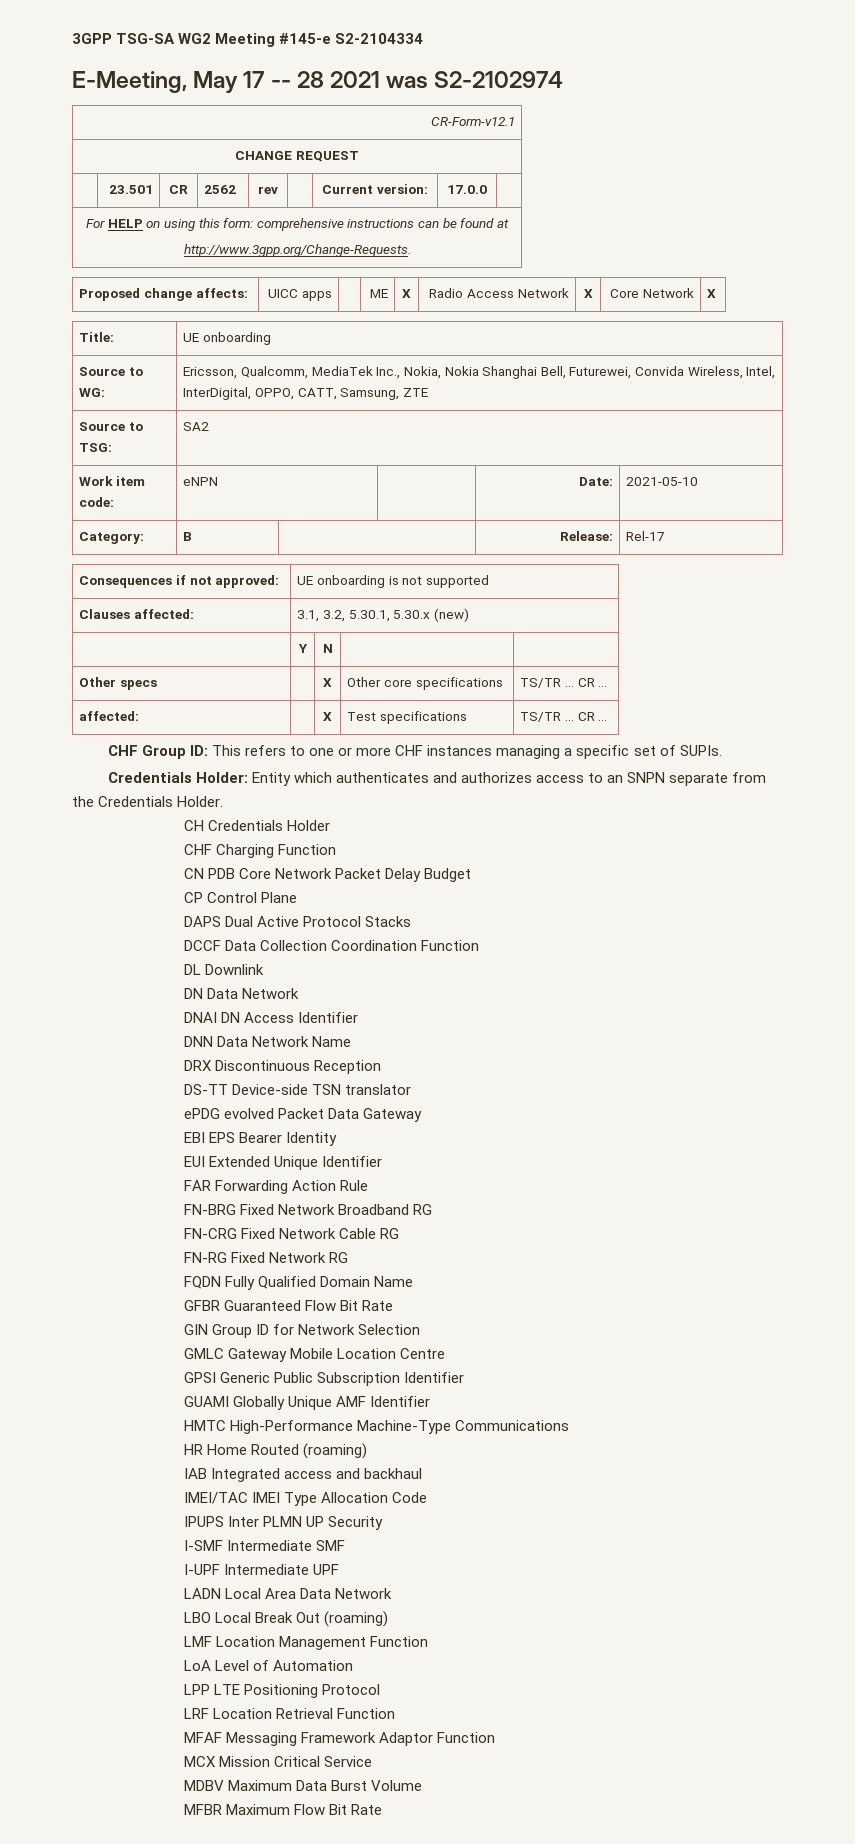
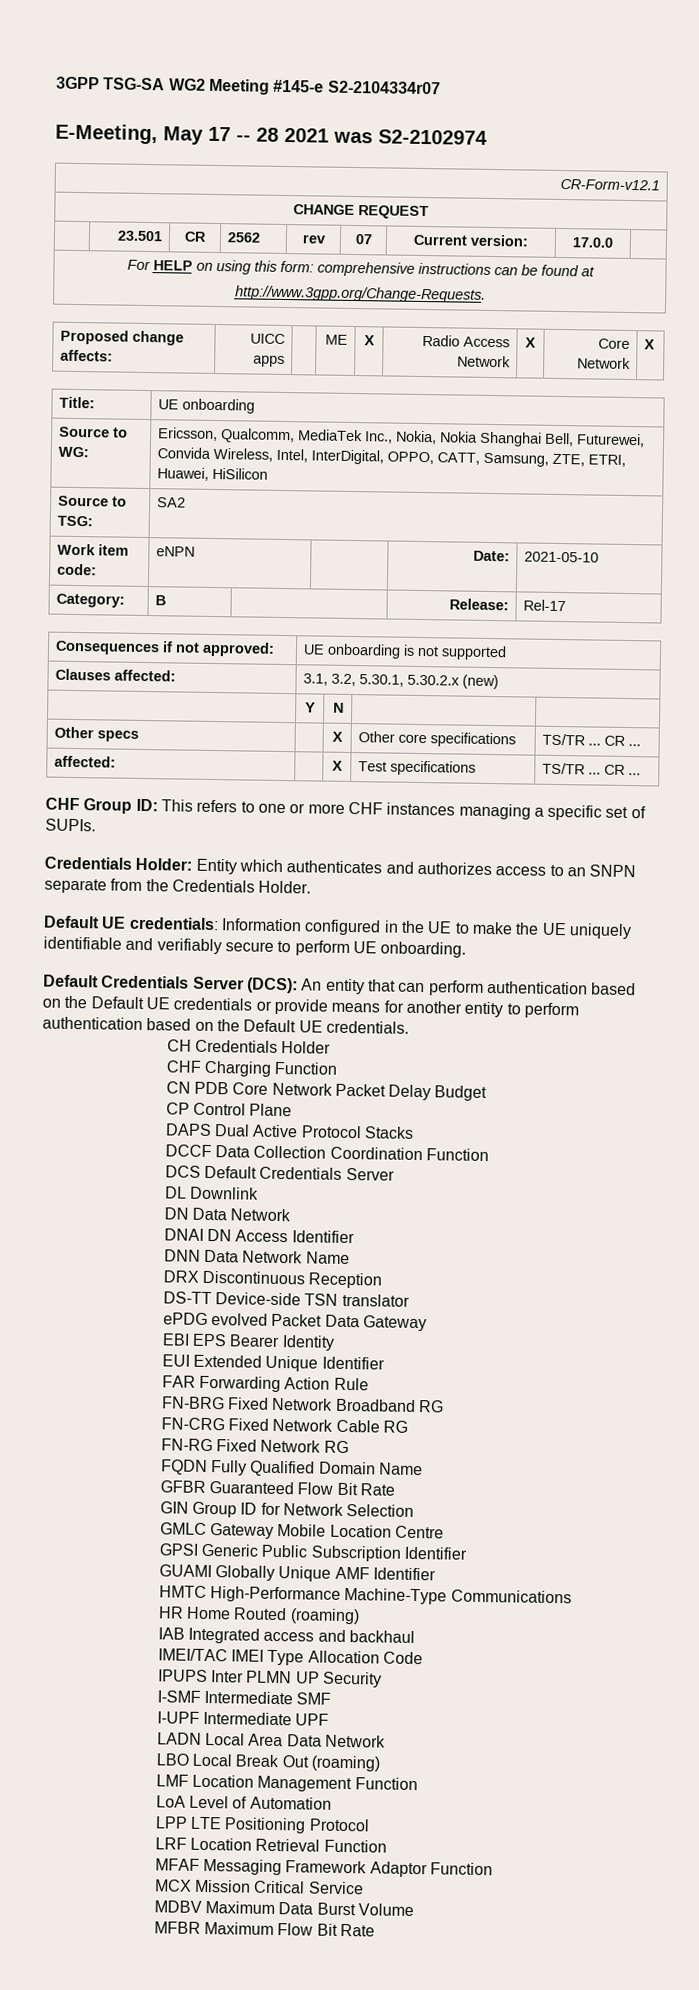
[335,33,424,44] S2-2104334 -> [327,80,441,95] S2-2104334r07
(278, 190) none -> [354,234,373,245] 07
[402,388,428,397] ZTE -> [552,453,627,467] [157,467,269,481] ZTE, ETRI, Huawei, HiSilicon
[393,610,431,619] 5.30.x -> [407,674,461,686] 5.30.2.x
(224, 801) none -> [43,915,632,940] [43,936,467,958] [43,974,637,996] [42,995,579,1019] [42,1016,409,1034] // Default UE credentials: Information configured in the UE to make the UE uniquely identifiable and verifiably secure to perform UE onboarding. // Default Credentials Server (DCS): An entity that can perform authentication based on the Default UE credentials or provide means for another entity to perform authentication based on the Default UE credentials.
(479, 945) none -> [164,1165,395,1181] // DCS Default Credentials Server

